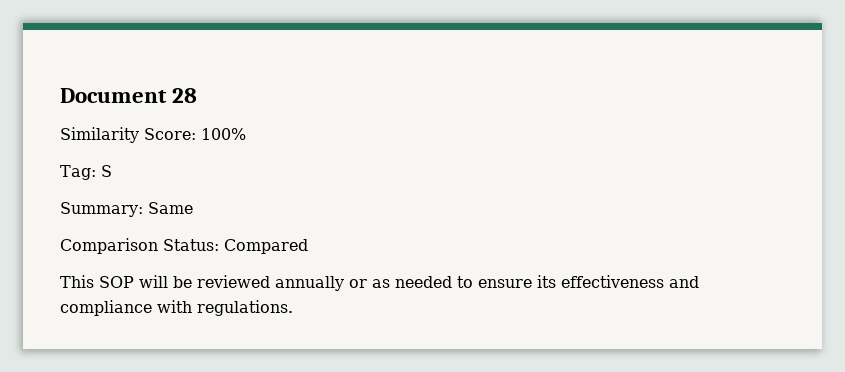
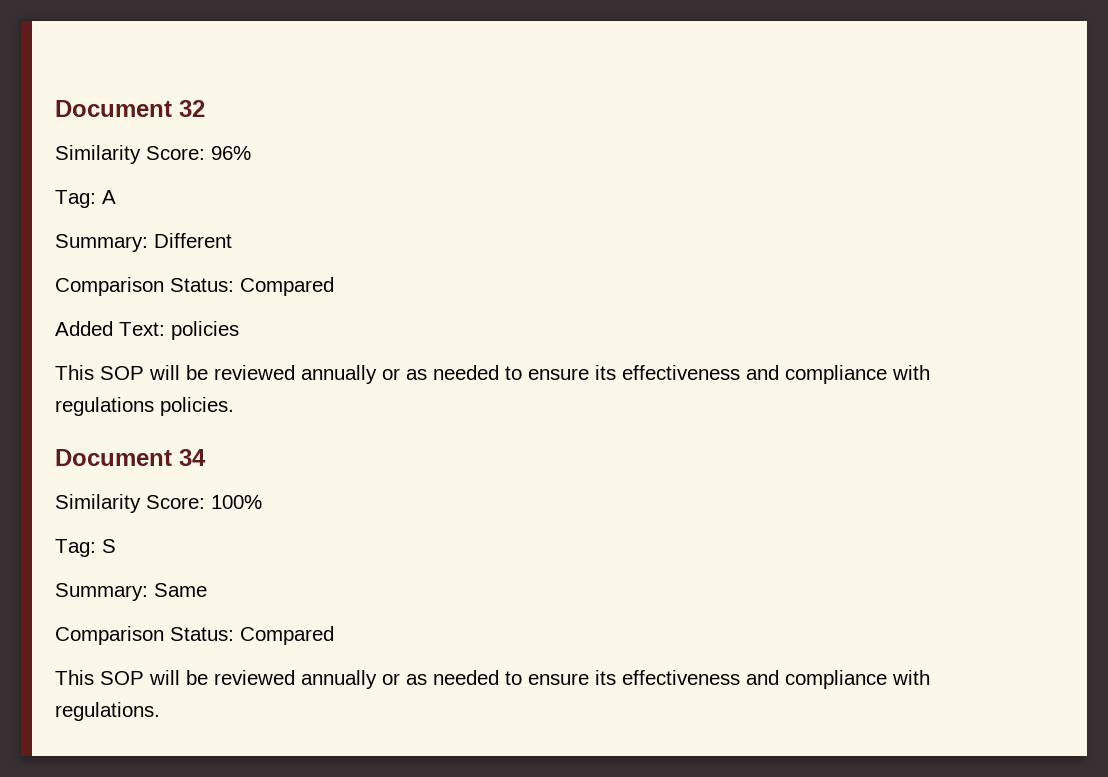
[60,88,198,103] Document 28 -> [55,100,205,117] [55,145,251,164] [55,190,116,208] [55,233,232,252] [55,277,334,296] [55,321,239,340] [55,365,930,384] [55,397,234,416] [55,449,206,466] Document 32 // Similarity Score: 96% // Tag: A // Summary: Different // Comparison Status: Compared // Added Text: policies // This SOP will be reviewed annually or as needed to ensure its effectiveness and compliance with regulations policies. // Document 34

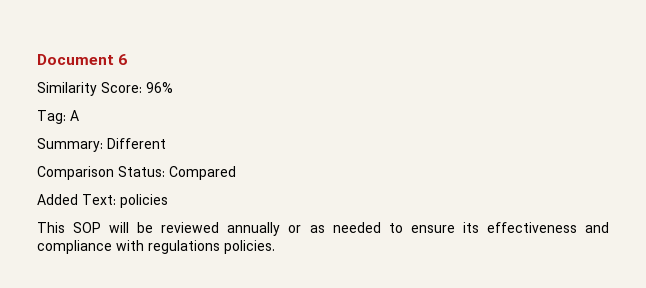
[55,100,205,117] Document 32 -> [37,54,128,65] Document 6
[55,449,206,466] [55,494,262,513] [55,539,116,557] [55,583,207,601] [55,626,334,645] [55,670,930,689] [55,702,160,721] // Document 34 // Similarity Score: 100% // Tag: S // Summary: Same // Comparison Status: Compared // This SOP will be reviewed annually or as needed to ensure its effectiveness and compliance with regulations. -> (275, 247) none

